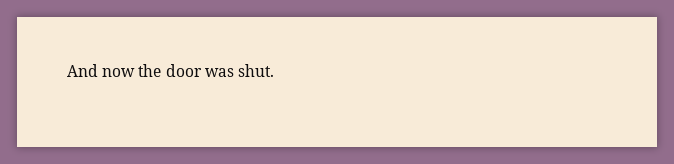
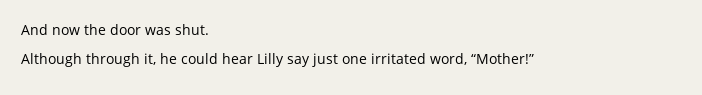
(274, 70) none -> [21,53,534,67] // Although through it, he could hear Lilly say just one irritated word, “Mother!”

